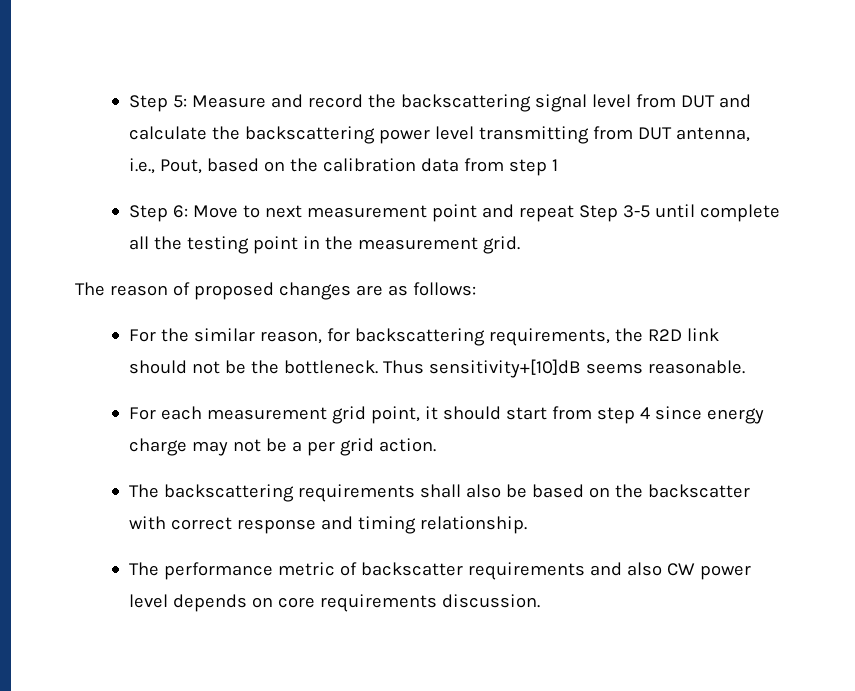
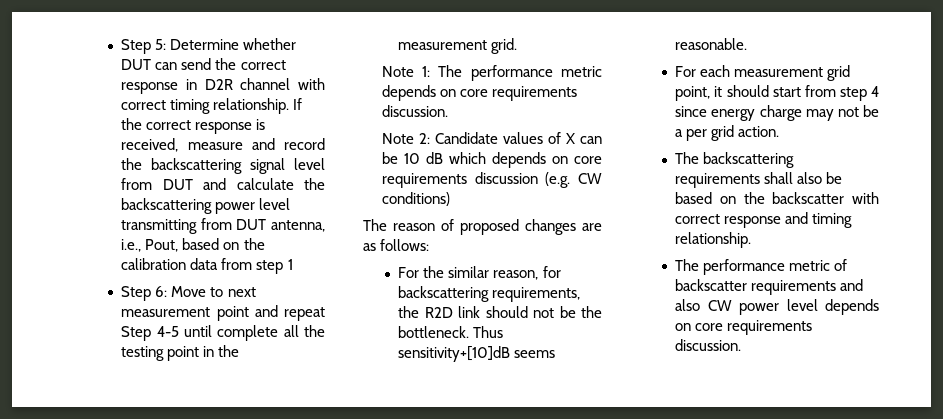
[191,95,266,108] Measure -> [170,38,297,50] [121,58,286,70] [121,78,325,94] [121,98,303,114] [121,118,266,134] [121,138,243,152] Determine whether DUT can send the correct response in D2R channel with correct timing relationship. If the correct response is received, measure
[622,205,650,218] 3-5 -> [156,326,179,337] 4-5
(520, 245) none -> [381,65,602,81] [381,85,577,101] [381,105,448,117] [381,132,602,144] [381,152,602,168] [381,172,602,188] [381,192,450,206] // Note 1: The performance metric depends on core requirements discussion. // Note 2: Candidate values of X can be 10 dB which depends on core requirements discussion (e.g. CW conditions)

